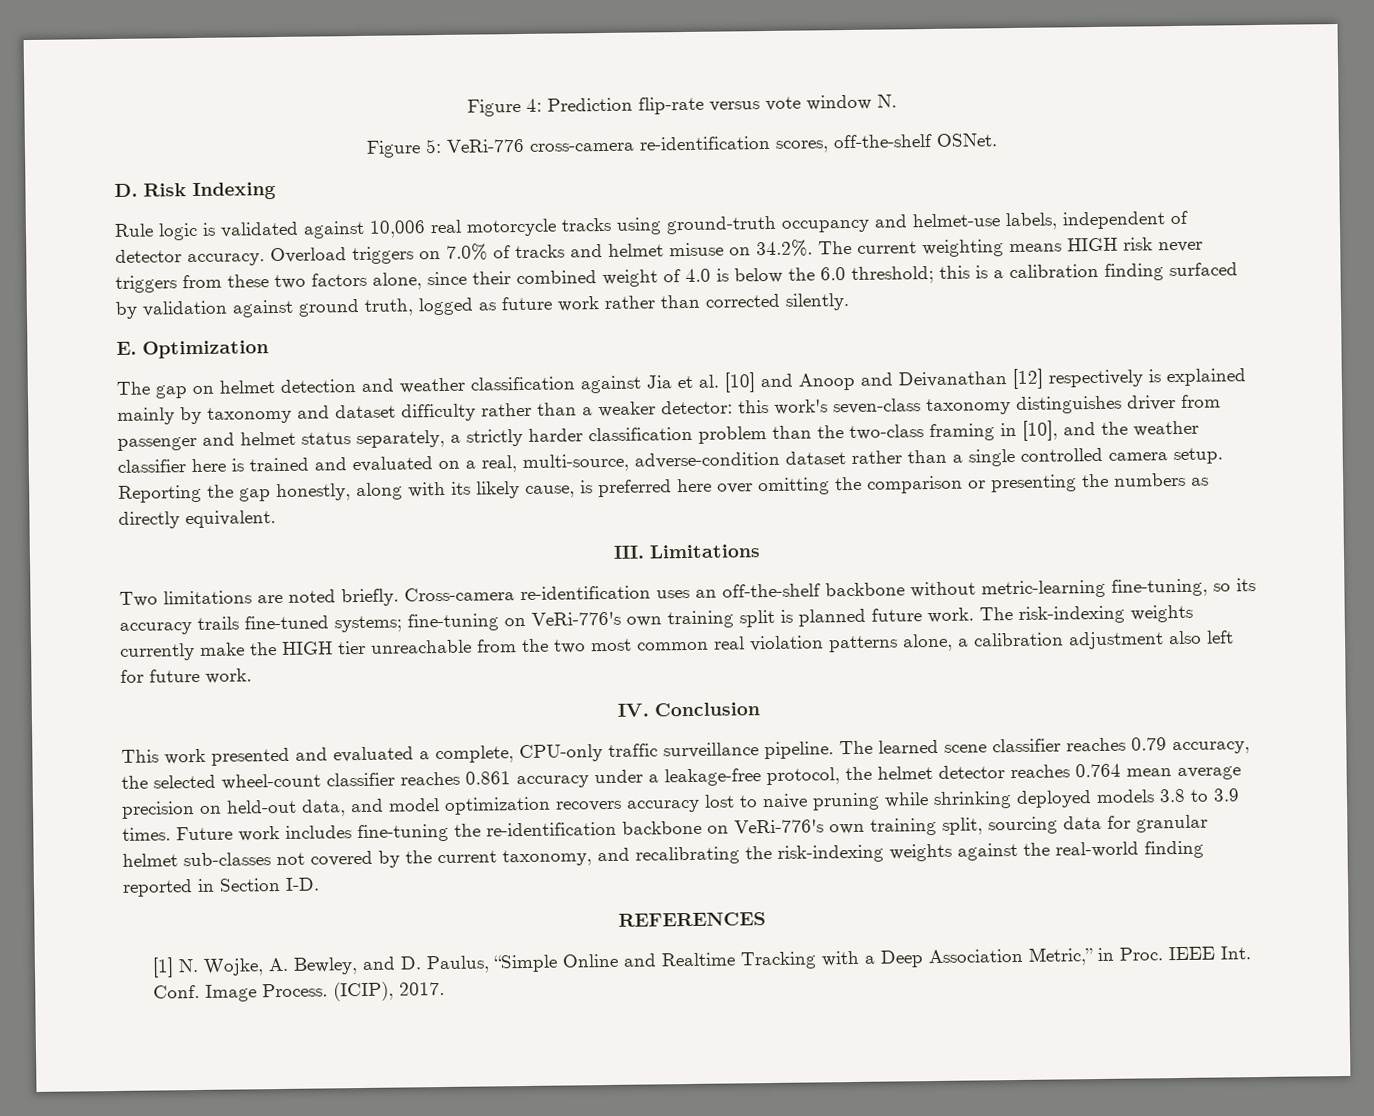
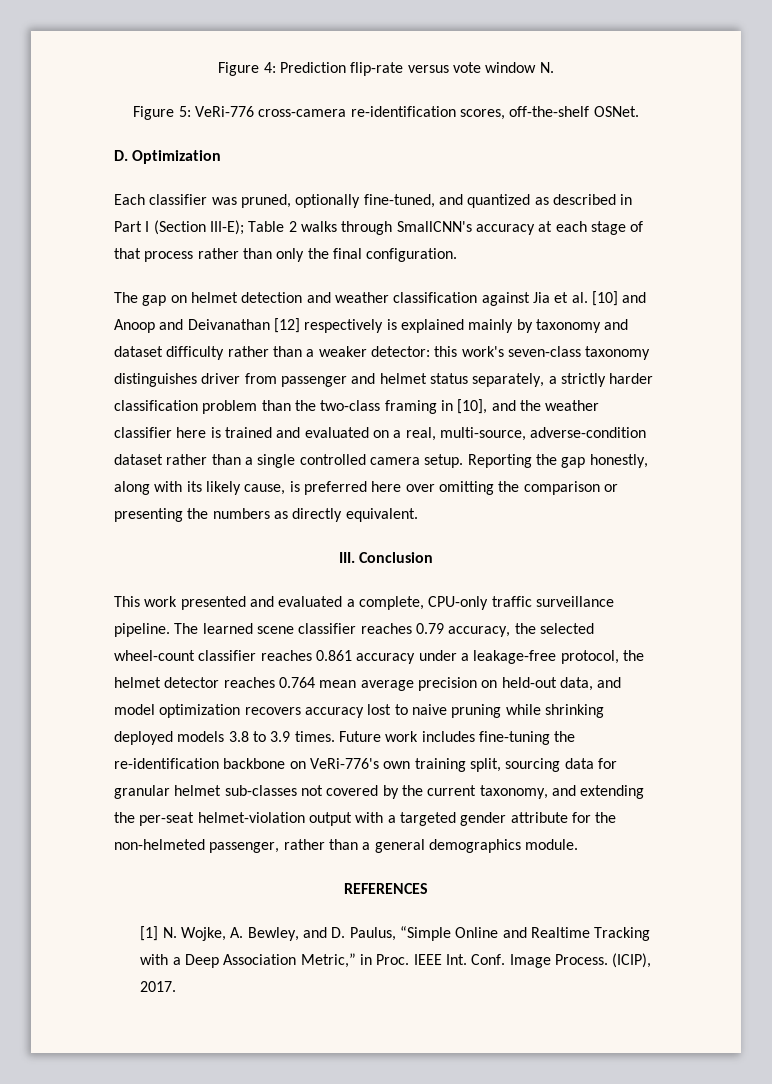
[143,182,276,201] [114,210,1188,241] [115,237,1203,267] [115,262,1238,293] [115,293,849,319] [116,340,269,359] Risk Indexing // Rule logic is validated against 10,006 real motorcycle tracks using ground-truth occupancy and helmet-use labels, independent of detector accuracy. Overload triggers on 7.0% of tracks and helmet misuse on 34.2%. The current weighting means HIGH risk never triggers from these two factors alone, since their combined weight of 4.0 is below the 6.0 threshold; this is a calibration finding surfaced by validation against ground truth, logged as future work rather than corrected silently. // E. Optimization -> [132,150,222,164] [114,194,633,208] [114,220,644,235] [114,248,458,262] Optimization // Each classifier was pruned, optionally fine-tuned, and quantized as described in Part I (Section III-E); Table 2 walks through SmallCNN's accuracy at each stage of that process rather than only the final configuration.
[649,544,760,559] [119,578,1256,607] [119,604,1193,635] [120,630,1234,661] [120,668,252,684] [617,703,649,717] Limitations // Two limitations are noted briefly. Cross-camera re-identification uses an off-the-shelf backbone without metric-learning fine-tuning, so its accuracy trails fine-tuned systems; fine-tuning on VeRi-776's own training split is planned future work. The risk-indexing weights currently make the HIGH tier unreachable from the two most common real violation patterns alone, a calibration adjustment also left for future work. // IV. -> (355, 557) none
[635,840,1204,865] [122,877,320,897] recalibrating the risk-indexing weights against the real-world finding reported in Section I-D. -> [580,785,645,799] [114,812,617,826] [114,839,579,853] extending the per-seat helmet-violation output with a targeted gender attribute for the non-helmeted passenger, rather than a general demographics module.

